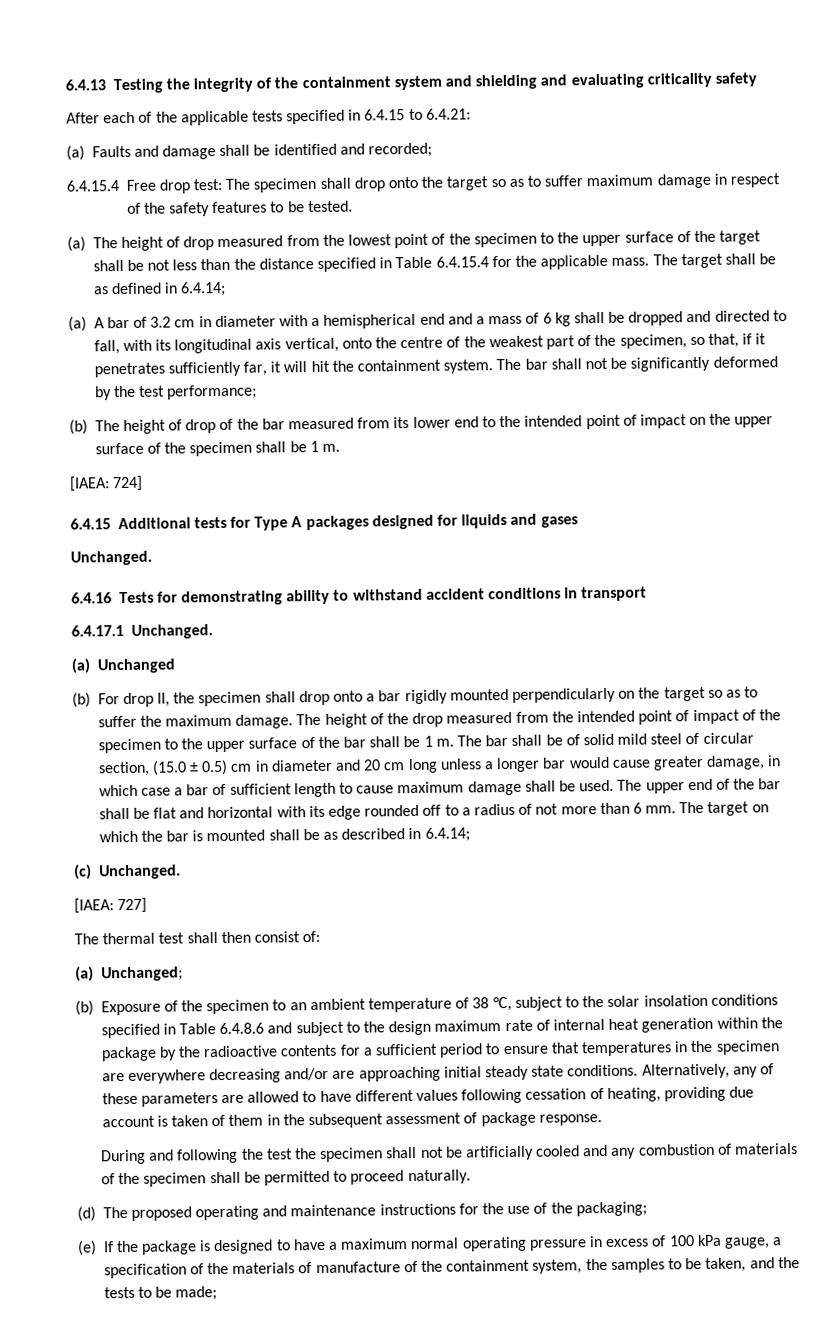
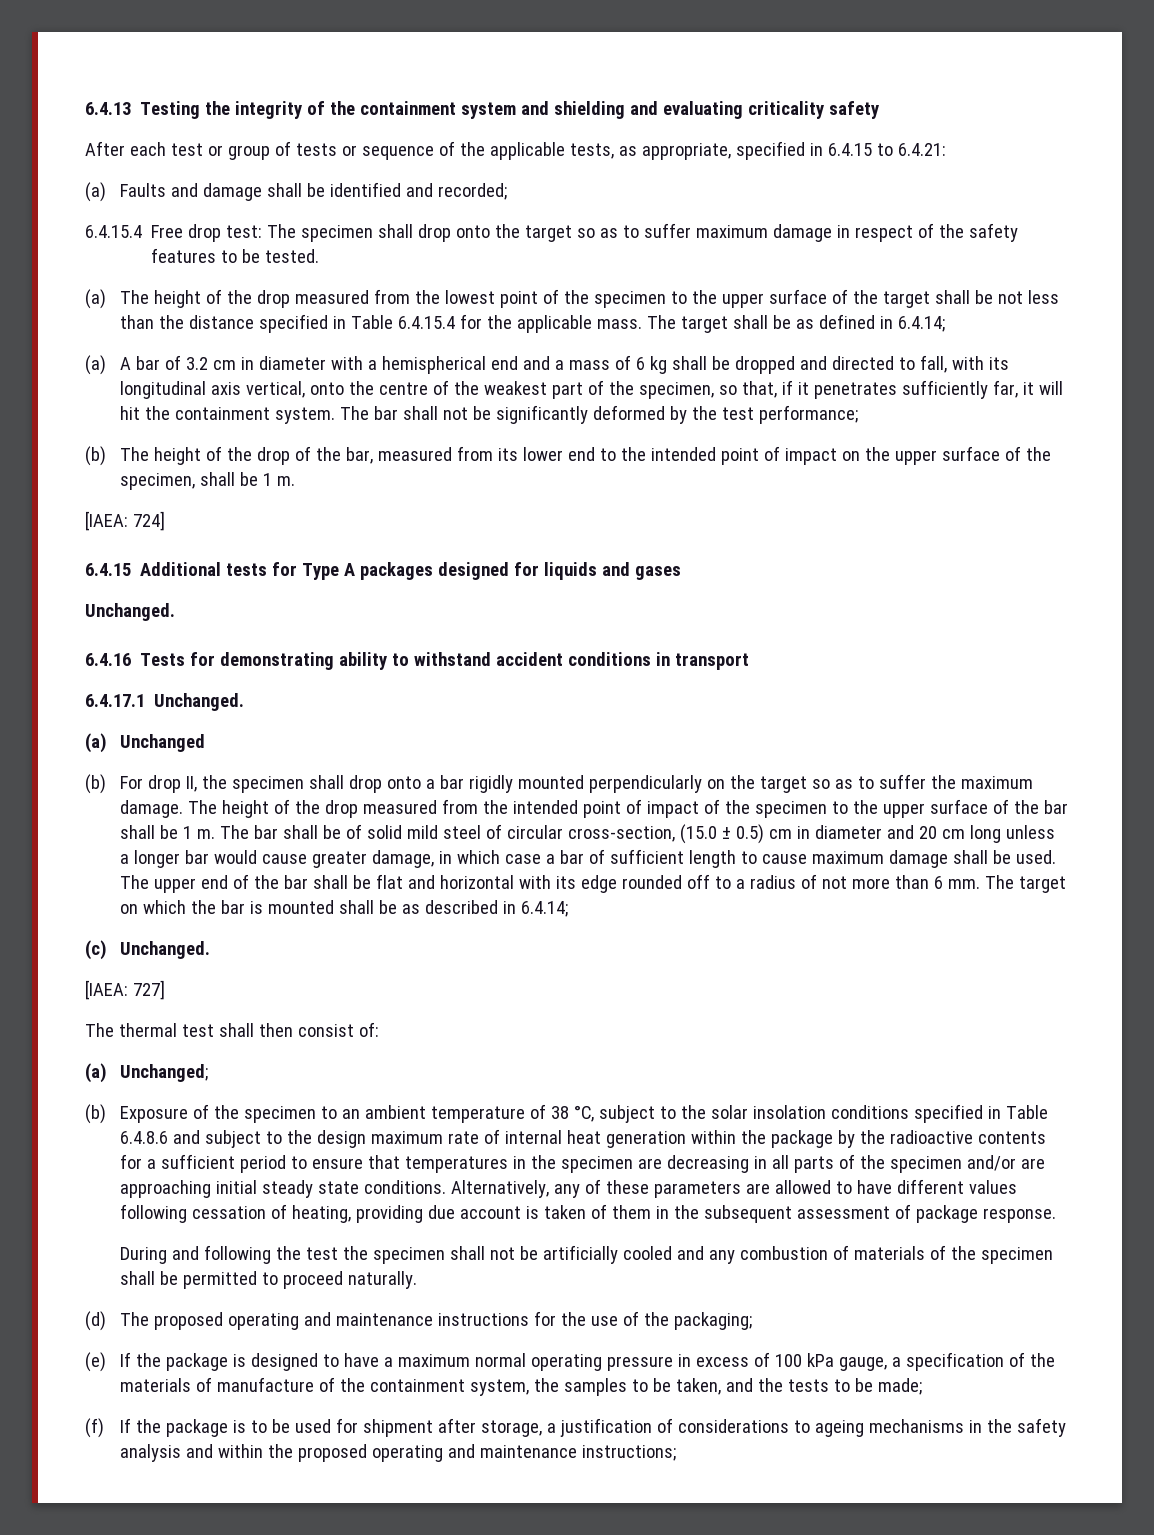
[138,110,283,126] of the applicable tests -> [170,141,731,160] test or group of tests or sequence of the applicable tests, as appropriate,
(181, 242) none -> [227,290,253,304] the
(183, 425) none -> [227,447,253,461] the
[261,418,285,430] bar -> [346,447,374,464] bar,
[189,441,253,457] specimen -> [120,473,196,490] specimen,
[97,761,150,777] section, -> [568,826,676,842] cross-section,
[127,1068,282,1085] everywhere decreasing -> [667,1154,963,1173] decreasing in all parts of the specimen
(218, 1293) none -> [85,1418,1067,1438] [120,1444,677,1462] // (f) If the package is to be used for shipment after storage, a justification of considerations to ageing mechanisms in the safety analysis and within the proposed operating and maintenance instructions;

